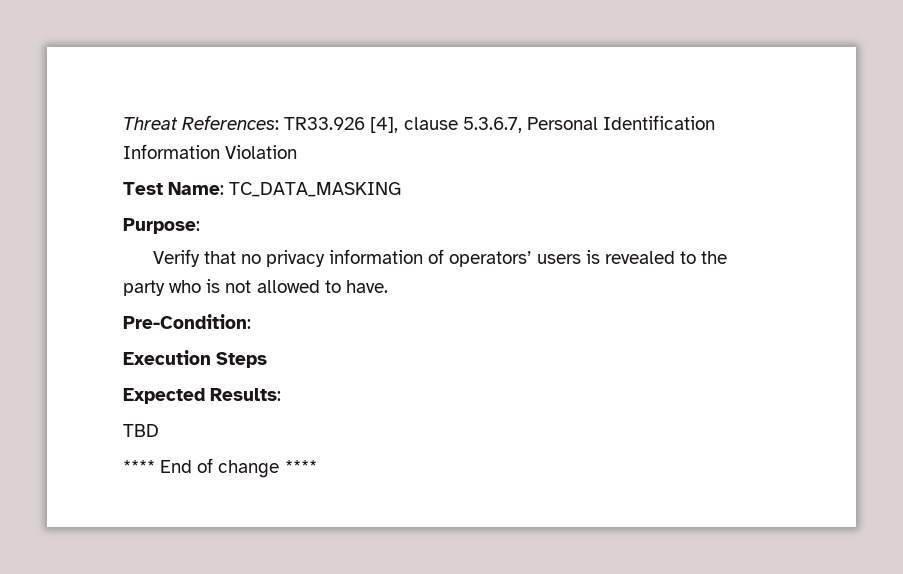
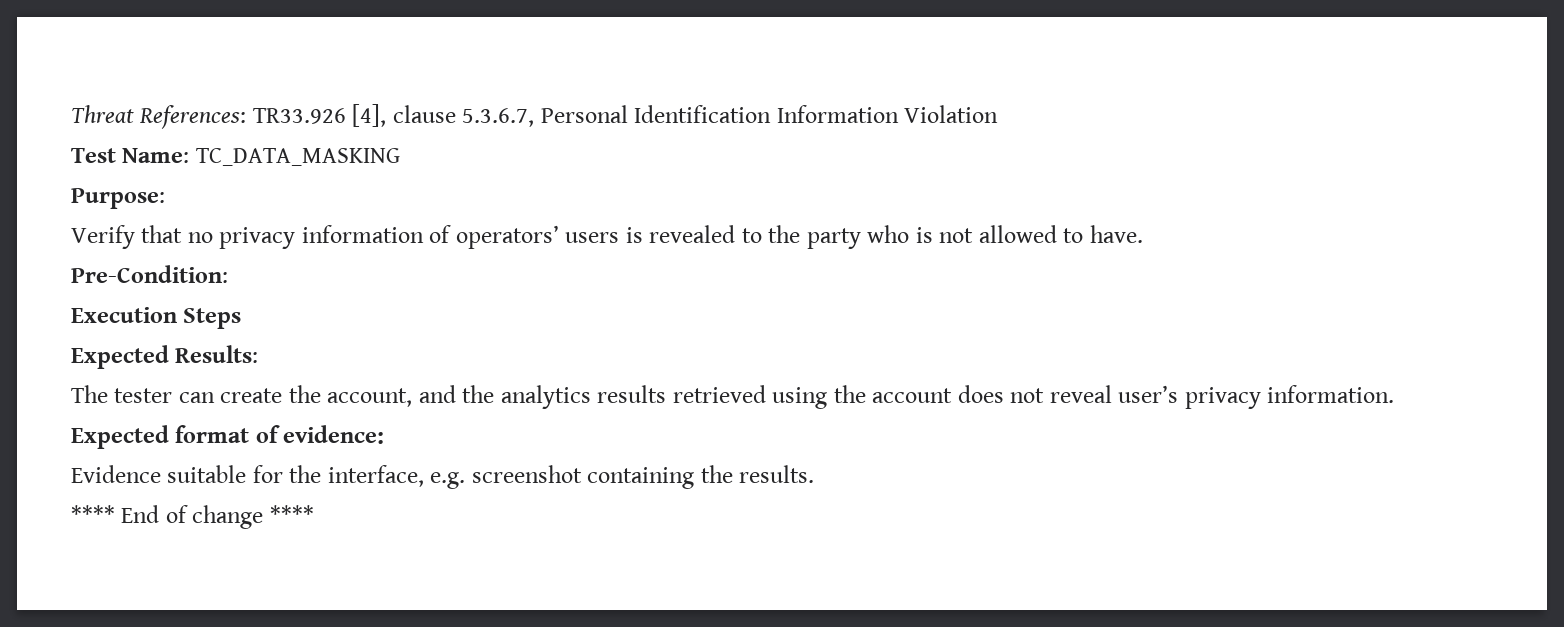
[123,424,159,437] TBD -> [71,385,1395,409] [71,425,385,449] [71,465,815,489] The tester can create the account, and the analytics results retrieved using the account does not reveal user’s privacy information. // Expected format of evidence: // Evidence suitable for the interface, e.g. screenshot containing the results.

